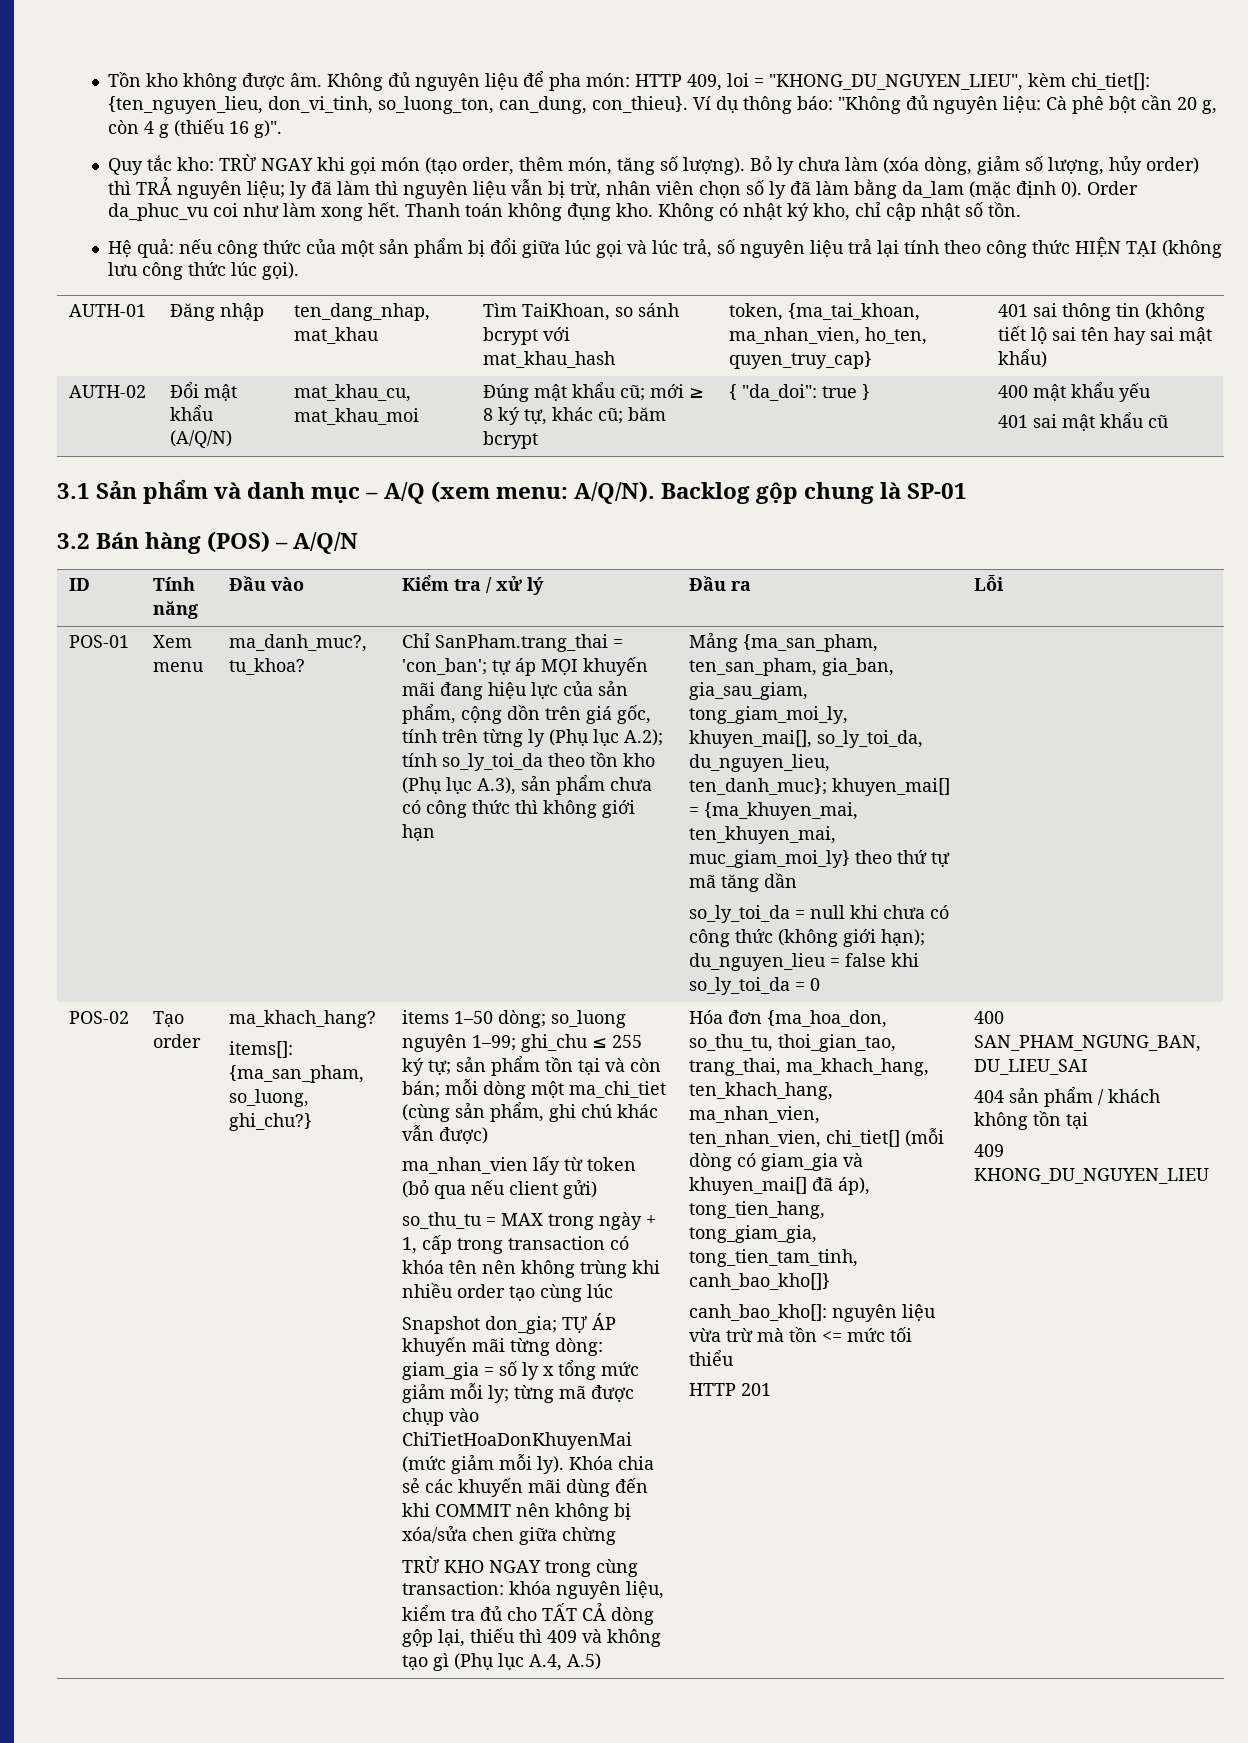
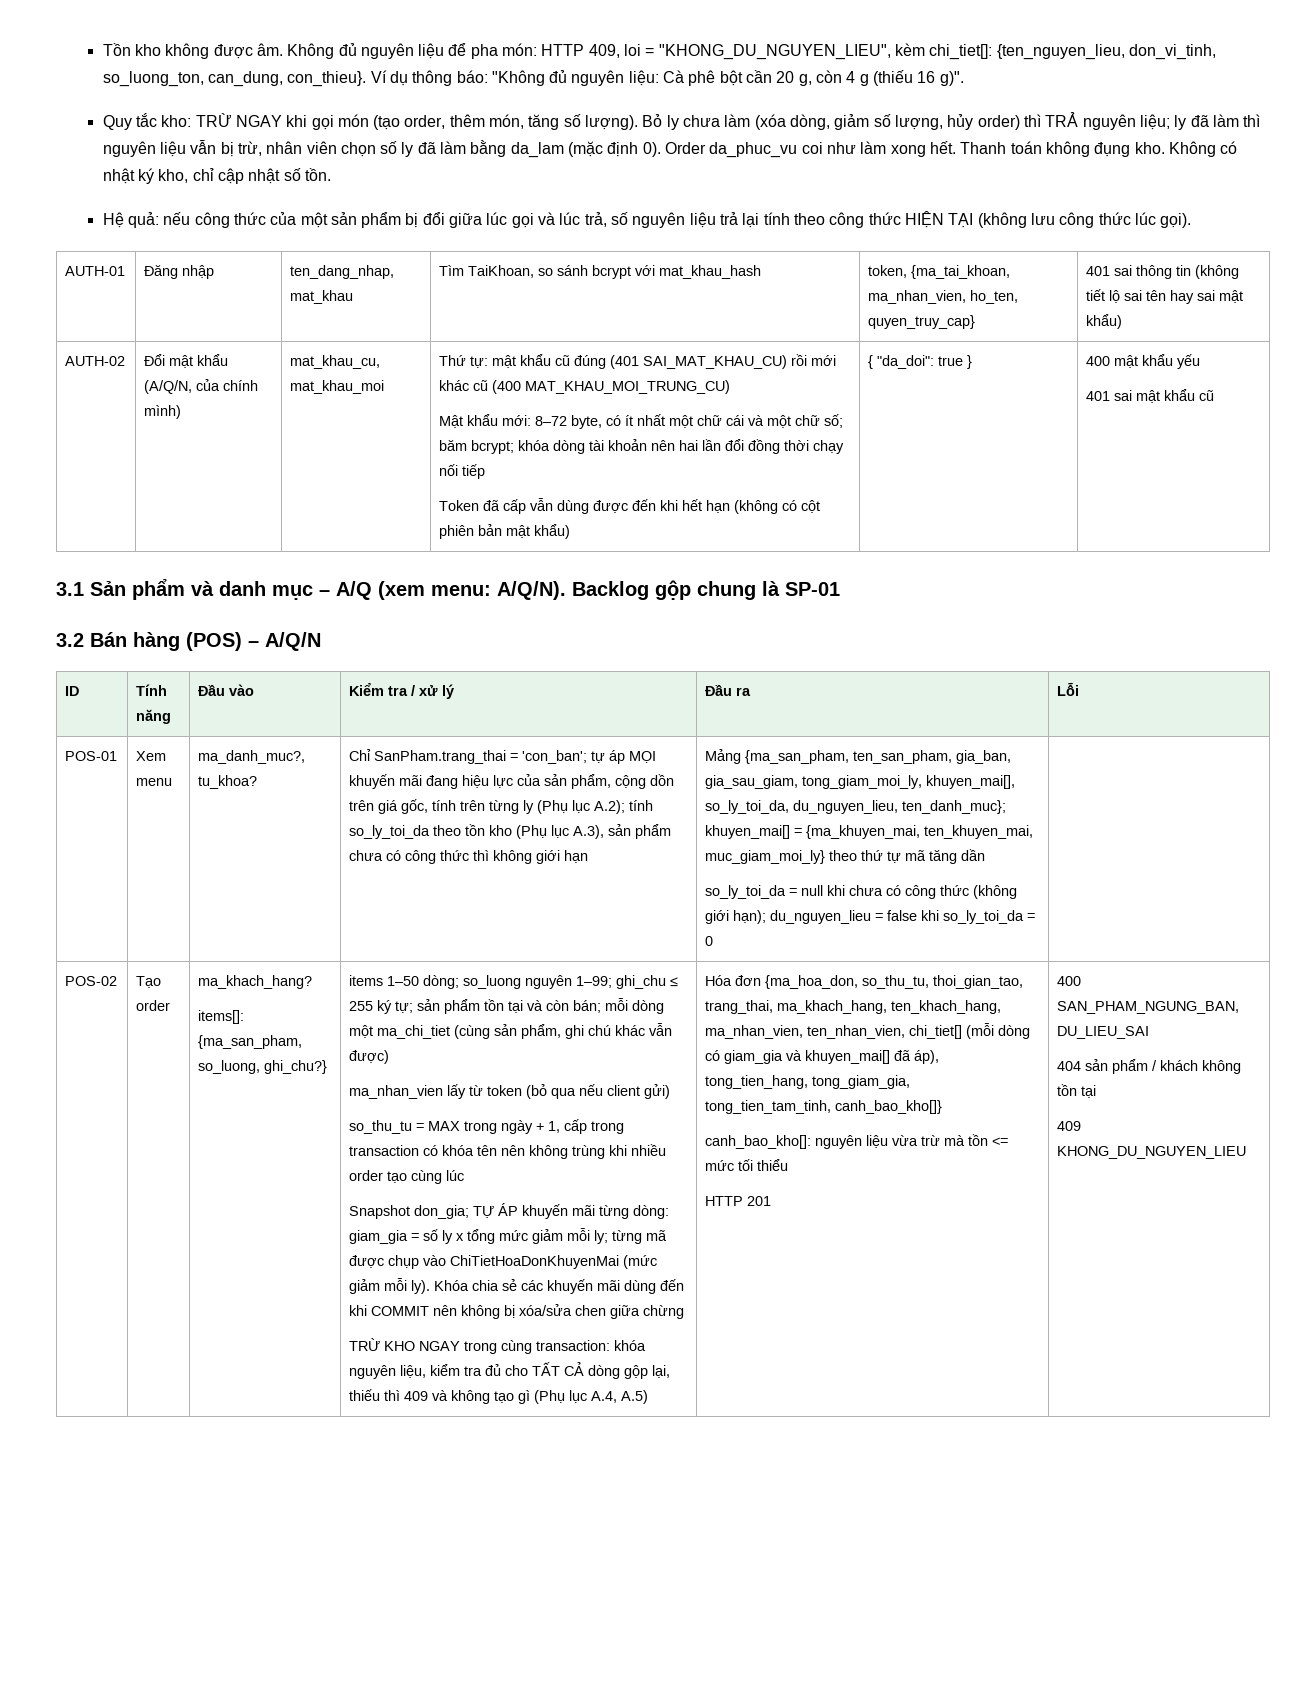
[169,430,232,448] [293,384,411,402] [293,408,419,425] [482,382,704,402] [482,407,666,425] [482,431,538,449] (A/Q/N) | mat_khau_cu, mat_khau_moi | Đúng mật khẩu cũ; mới ≥ 8 ký tự, khác cũ; băm bcrypt -> [144,379,259,394] [144,405,182,419] [290,355,381,369] [290,380,385,394] [439,354,837,369] [439,380,731,394] [439,414,844,429] [439,439,845,454] [439,464,486,479] [439,498,821,514] [439,524,571,539] (A/Q/N, của chính mình) | mat_khau_cu, mat_khau_moi | Thứ tự: mật khẩu cũ đúng (401 SAI_MAT_KHAU_CU) rồi mới khác cũ (400 MAT_KHAU_MOI_TRUNG_CU) // Mật khẩu mới: 8–72 byte, có ít nhất một chữ cái và một chữ số; băm bcrypt; khóa dòng tài khoản nên hai lần đổi đồng thời chạy nối tiếp // Token đã cấp vẫn dùng được đến khi hết hạn (không có cột phiên bản mật khẩu)

